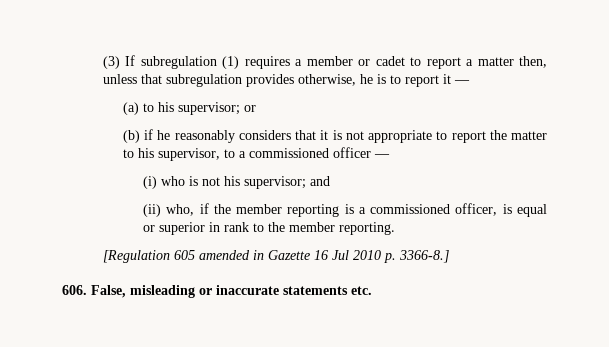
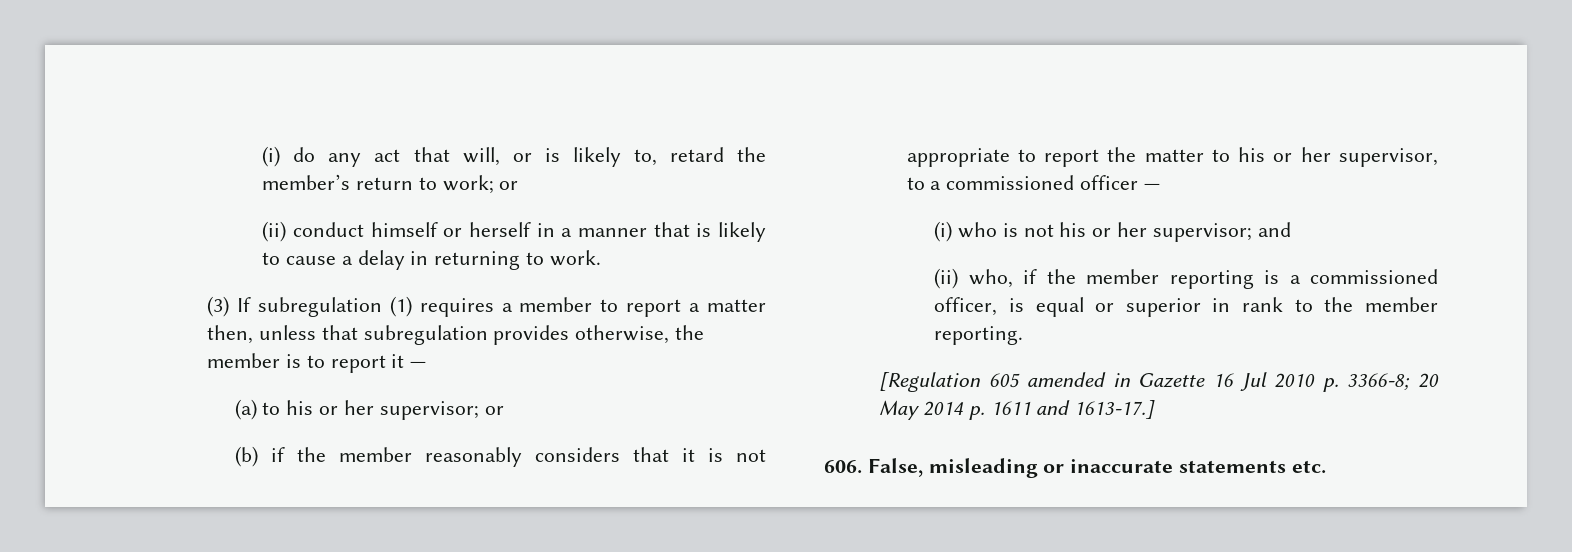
(102, 62) none -> [262,146,766,167] [262,174,519,194] [262,221,766,242] [262,250,601,270] (i) do any act that will, or is likely to, retard the member’s return to work; or // (ii) conduct himself or herself in a manner that is likely to cause a delay in returning to work. //
[358,56,405,66] or cadet -> (593, 304) none
[359,74,373,84] he -> [674,325,704,340] [207,353,281,368] the member
(174, 107) none -> [319,400,374,415] or her
[157,130,171,140] he -> [296,447,412,462] the member
(154, 153) none -> [1273,147,1331,162] or her
(241, 181) none -> [1092,222,1148,237] or her
[398,250,449,263] 3366-8.] -> [1347,373,1439,390] [879,400,1156,420] 3366-8; 20 May 2014 p. 1611 and 1613-17.]

